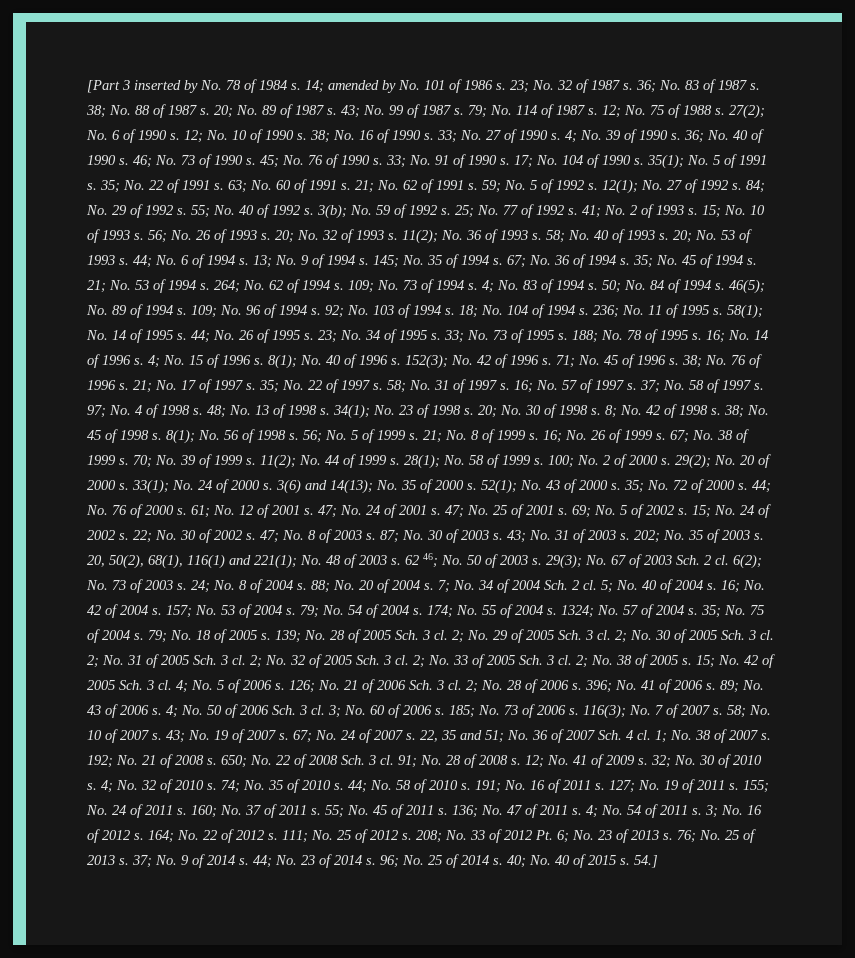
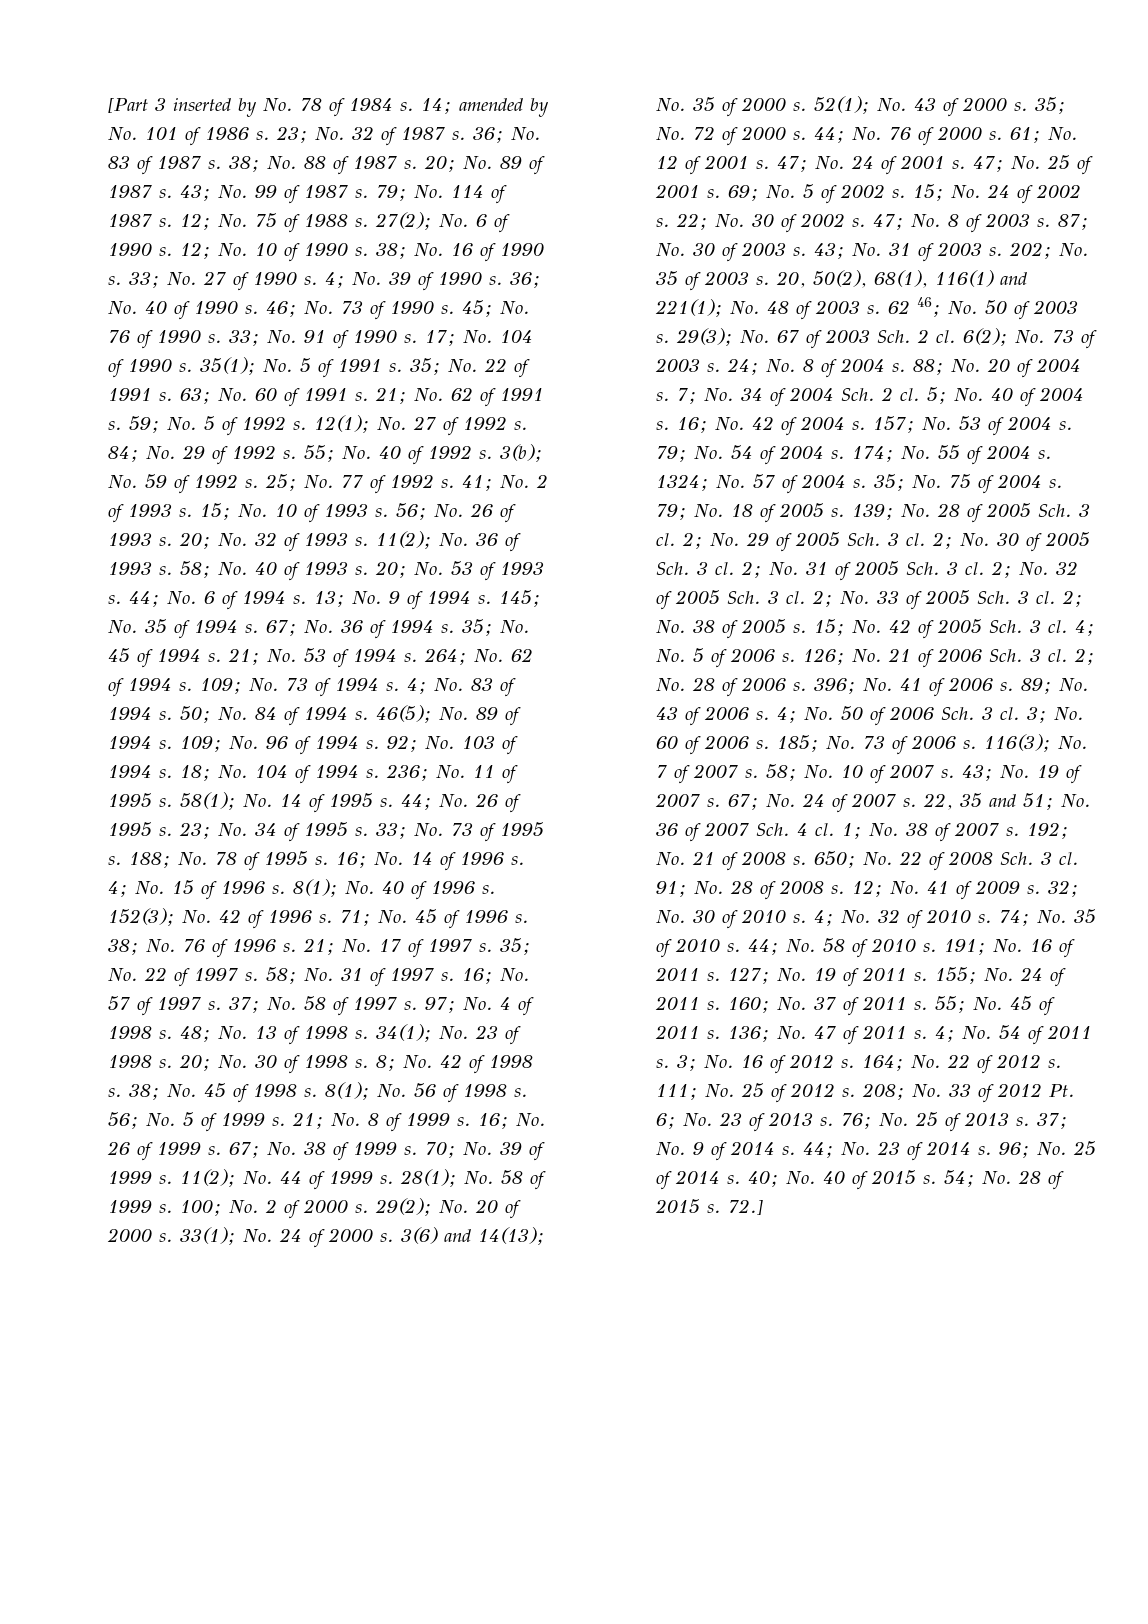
[634,855,659,868] 54.] -> [944,1170,1065,1190] [655,1199,764,1215] 54; No. 28 of 2015 s. 72.]

